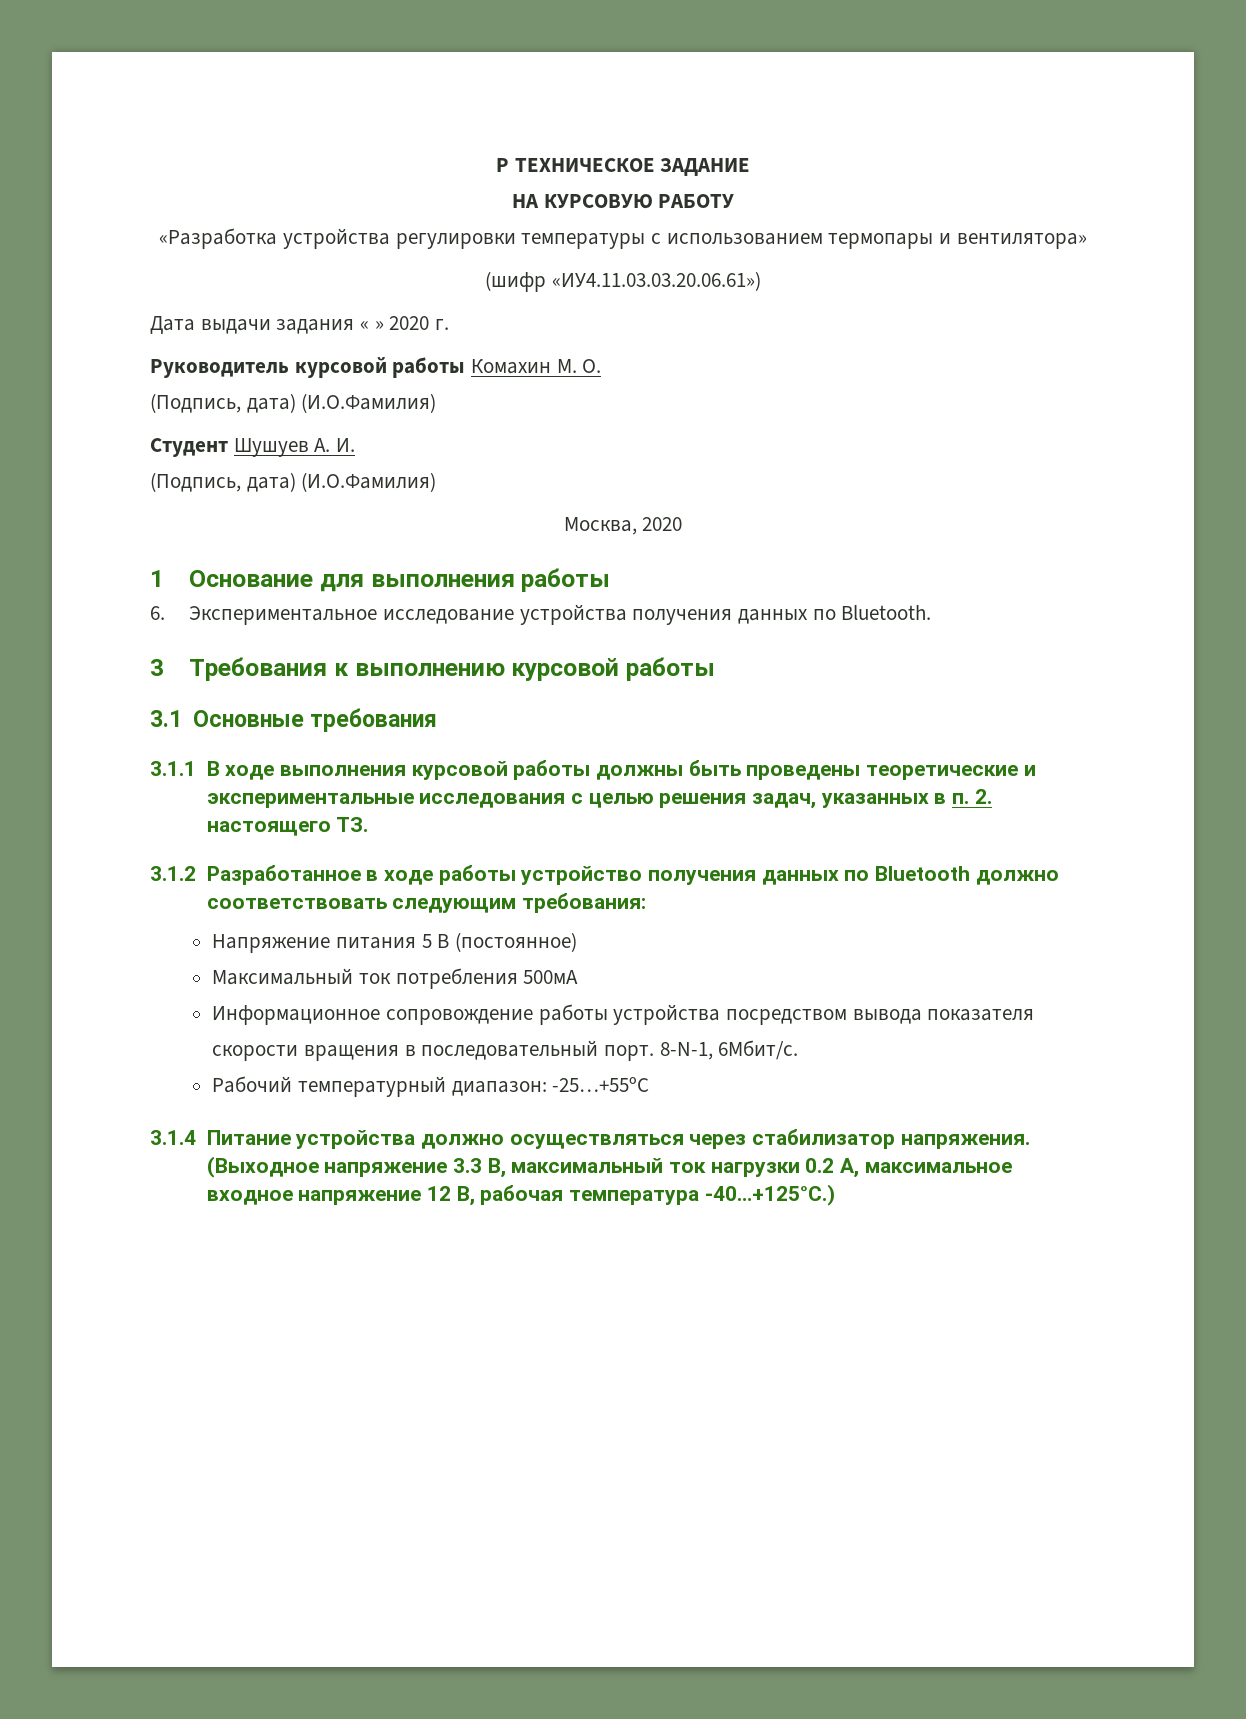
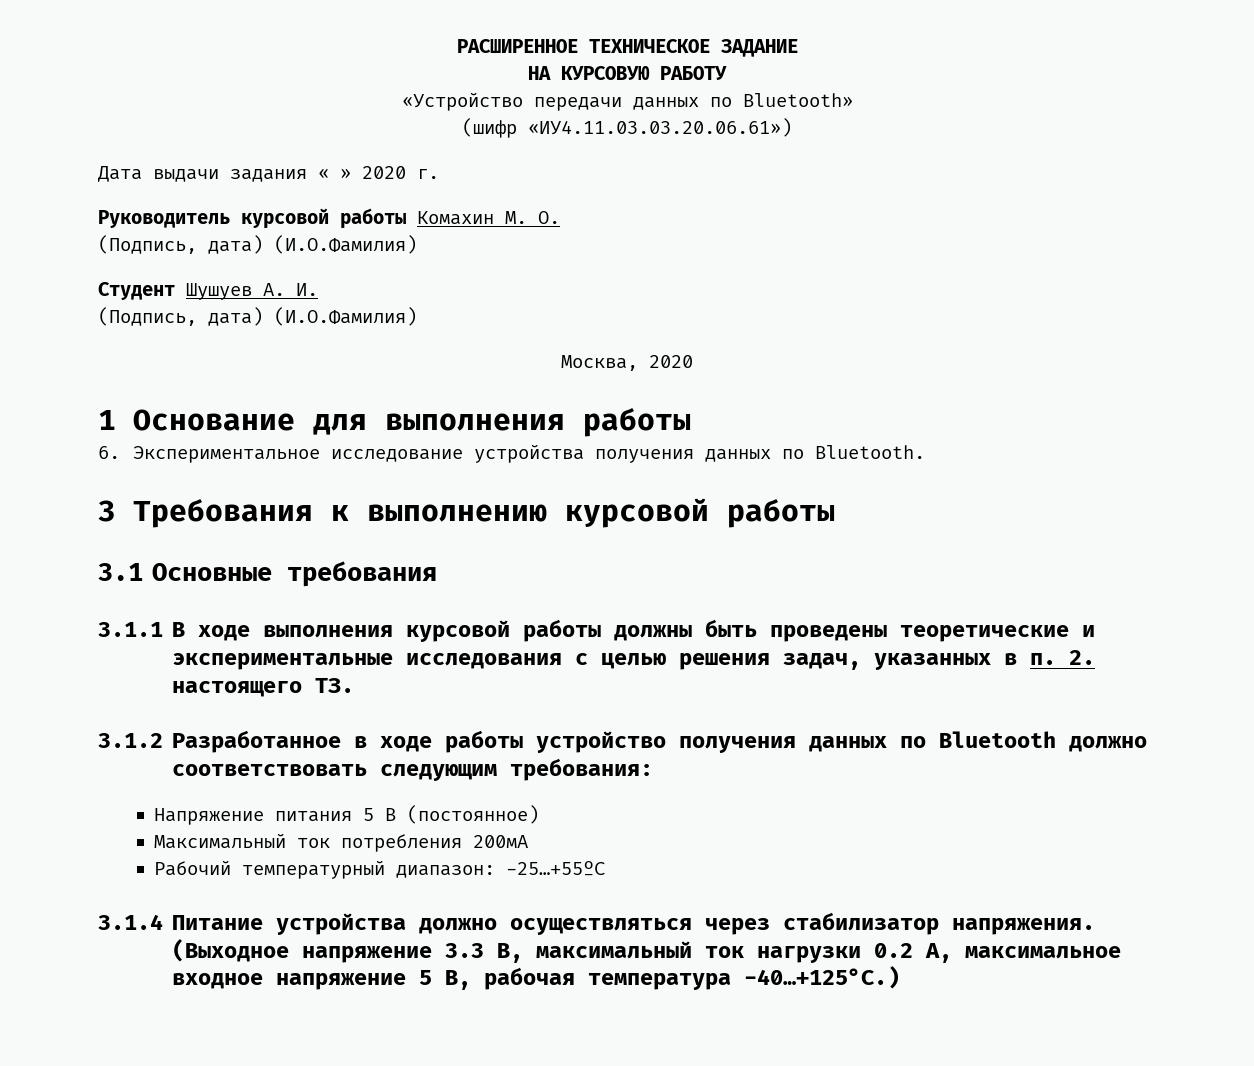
[495,158,509,172] Р -> [456,39,578,53] РАСШИРЕННОЕ
[159,228,1087,249] «Разработка устройства регулировки температуры с использованием термопары и вентилятора» -> [401,92,853,111] «Устройство передачи данных по Bluetooth»
[523,970,579,984] [212,1004,1035,1025] [212,1040,799,1061] 500мА // Информационное сопровождение работы устройства посредством вывода показателя скорости вращения в последовательный порт. 8-N-1, 6Мбит/c. -> [472,835,528,848] 200мА
[426,1186,451,1201] 12 -> [419,970,433,985] 5

